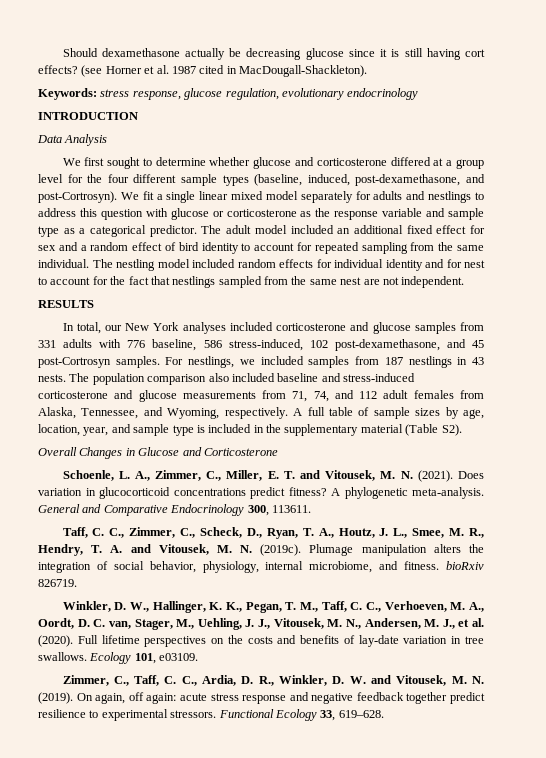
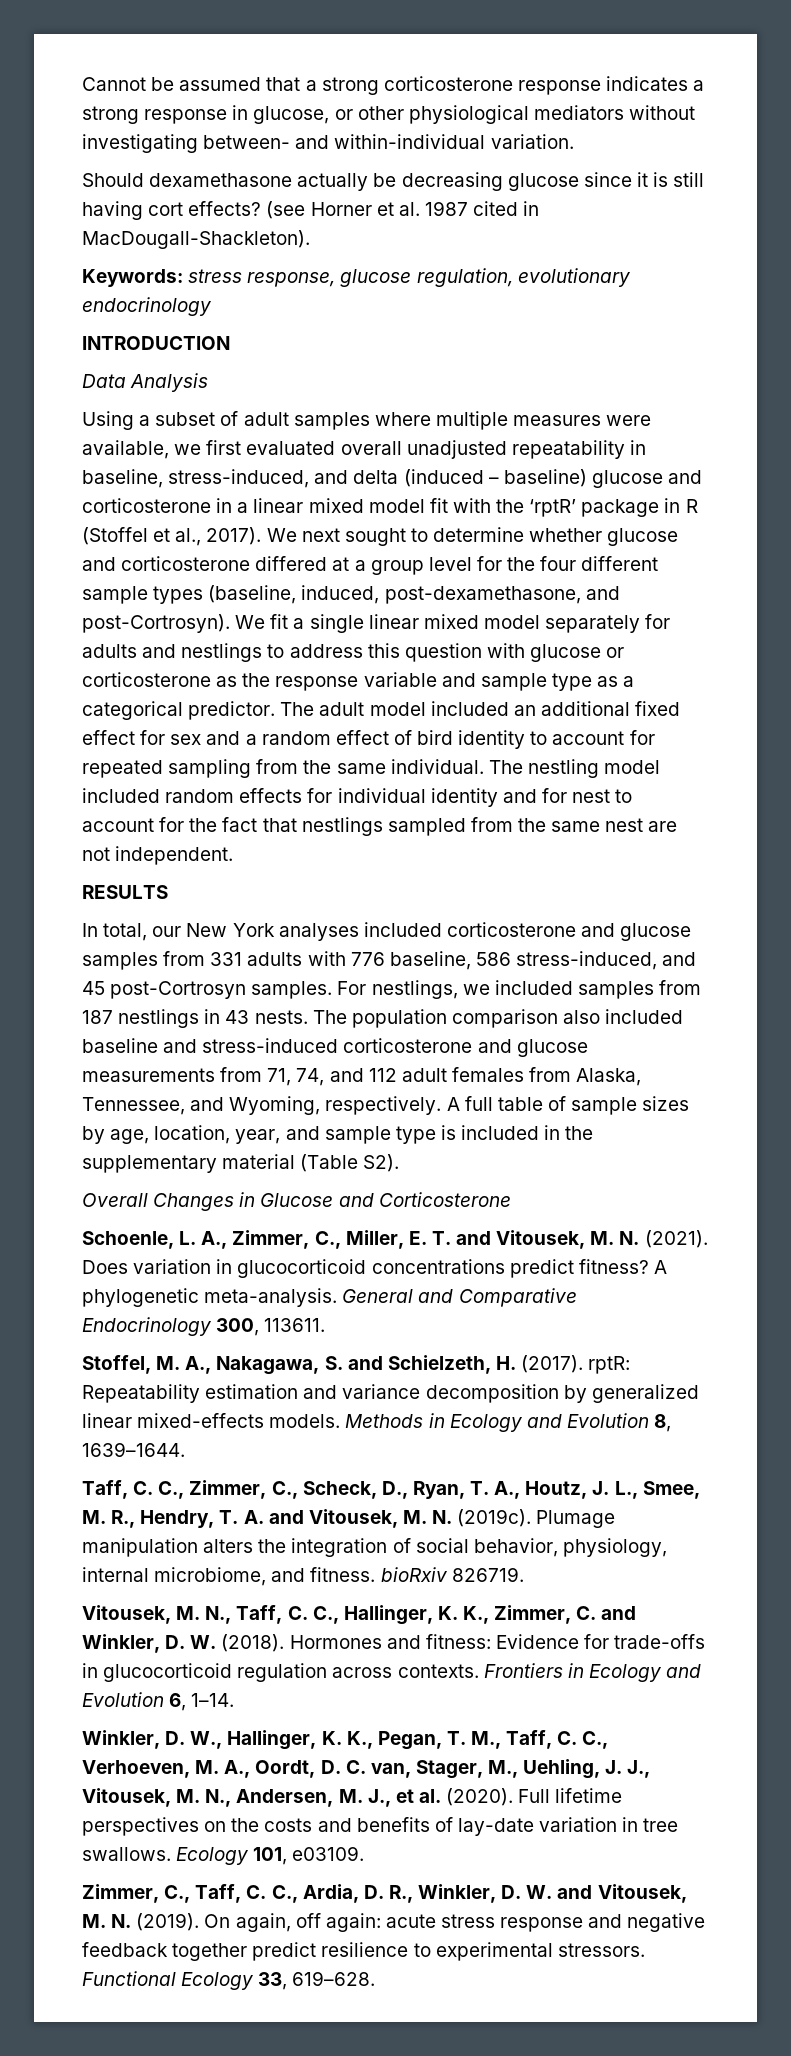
(62, 52) none -> [82,76,705,95] [82,105,696,124] [82,134,574,153] Cannot be assumed that a strong corticosterone response indicates a strong response in glucose, or other physiological mediators without investigating between- and within-individual variation. //
[62,157,105,166] We first -> [82,411,652,430] [82,440,646,459] [82,469,703,488] [82,498,698,517] [82,527,340,546] Using a subset of adult samples where multiple measures were available, we first evaluated overall unadjusted repeatability in baseline, stress-induced, and delta (induced – baseline) glucose and corticosterone in a linear mixed model fit with the ‘rptR’ package in R (Stoffel et al., 2017). We next
[309,339,440,351] 102 post-dexamethasone, -> (658, 960) none
(311, 509) none -> [82,1355,631,1375] [82,1384,699,1403] [82,1413,672,1432] [82,1442,185,1457] // Stoffel, M. A., Nakagawa, S. and Schielzeth, H. (2017). rptR: Repeatability estimation and variance decomposition by generalized linear mixed-effects models. Methods in Ecology and Evolution 8, 1639–1644.
(77, 583) none -> [82,1605,637,1625] [82,1634,706,1653] [82,1663,702,1682] [82,1692,235,1711] // Vitousek, M. N., Taff, C. C., Hallinger, K. K., Zimmer, C. and Winkler, D. W. (2018). Hormones and fitness: Evidence for trade-offs in glucocorticoid regulation across contexts. Frontiers in Ecology and Evolution 6, 1–14.

